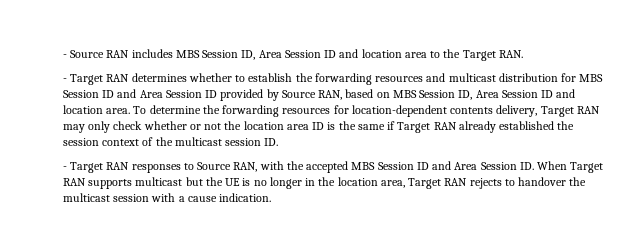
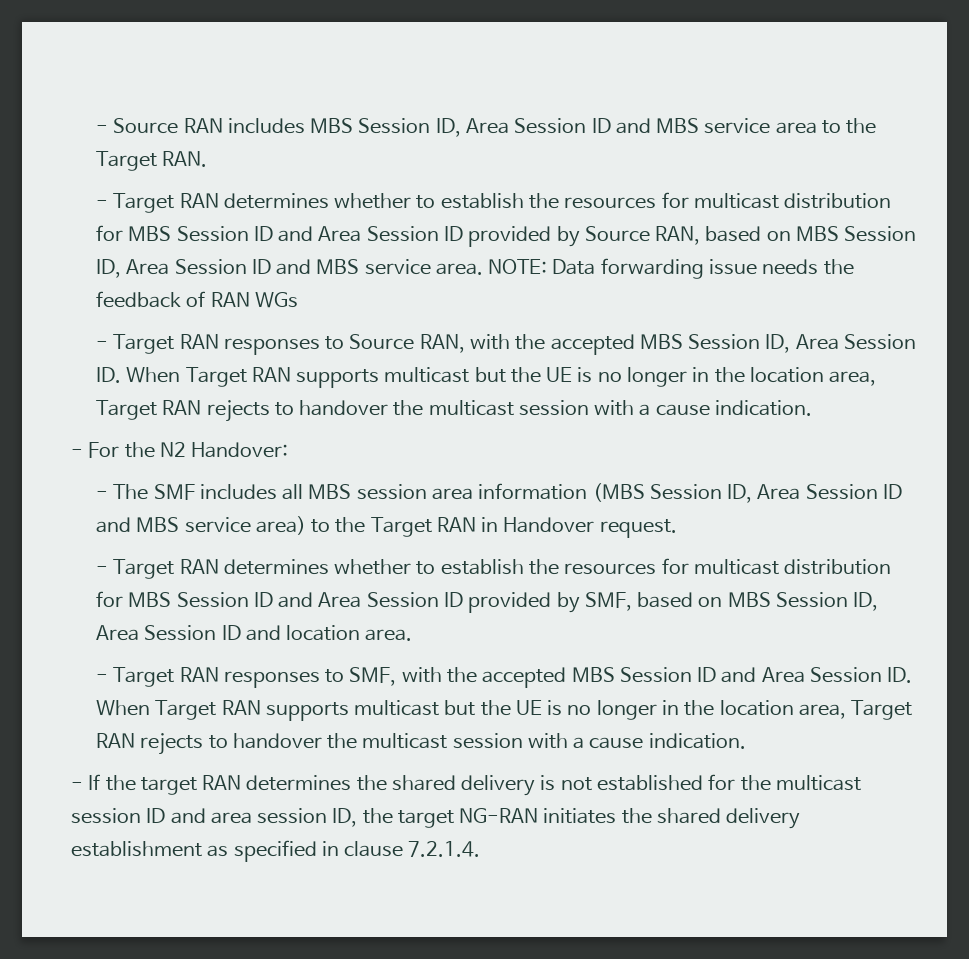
[361,49,402,58] location -> [656,118,771,134] MBS service
[314,73,446,85] forwarding resources and -> [564,192,689,209] resources for
[62,105,600,117] [62,121,575,133] [62,137,279,146] location area. To determine the forwarding resources for location-dependent contents delivery, Target RAN may only check whether or not the location area ID is the same if Target RAN already established the session context of the multicast session ID. -> [316,258,854,279] [96,291,298,308] MBS service area. NOTE: Data forwarding issue needs the feedback of RAN WGs
(414, 166) none -> [765,334,916,353] [96,367,877,388] [96,400,812,422] [71,442,289,458] [96,483,902,503] [96,516,677,538] [96,558,892,579] [96,591,879,613] [96,625,413,641] [96,667,692,688] ID, Area Session ID. When Target RAN supports multicast but the UE is no longer in the location area, Target RAN rejects to handover the multicast session with a cause indication. // - For the N2 Handover: // - The SMF includes all MBS session area information (MBS Session ID, Area Session ID and MBS service area) to the Target RAN in Handover request. // - Target RAN determines whether to establish the resources for multicast distribution for MBS Session ID and Area Session ID provided by SMF, based on MBS Session ID, Area Session ID and location area. // - Target RAN responses to SMF, with the accepted MBS Session
(272, 197) none -> [71,774,861,796] [71,808,801,829] [71,840,481,862] // - If the target RAN determines the shared delivery is not established for the multicast session ID and area session ID, the target NG-RAN initiates the shared delivery establishment as specified in clause 7.2.1.4.

